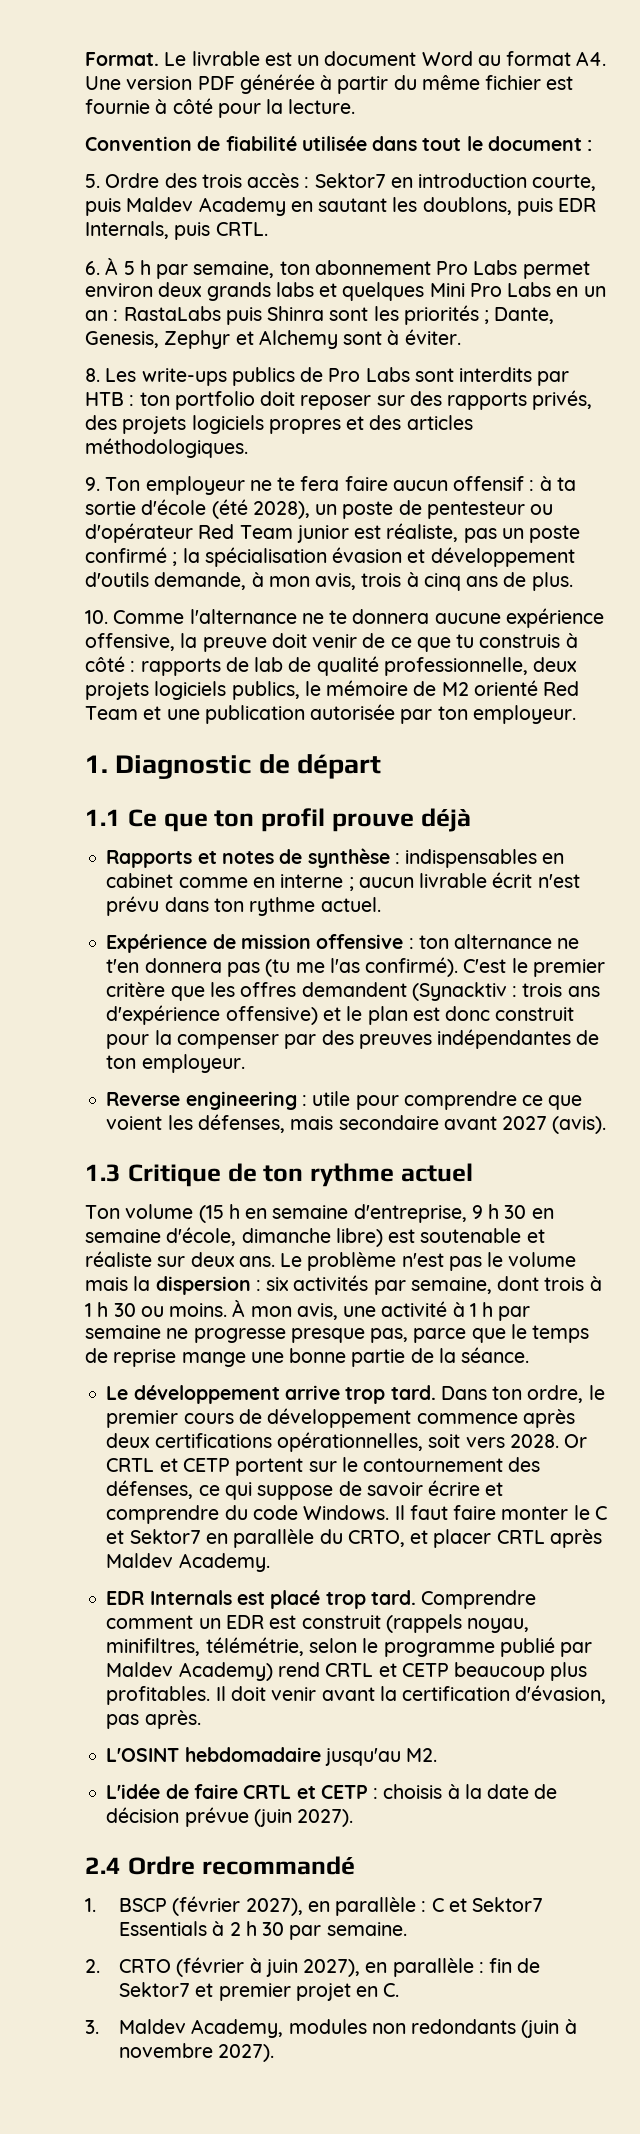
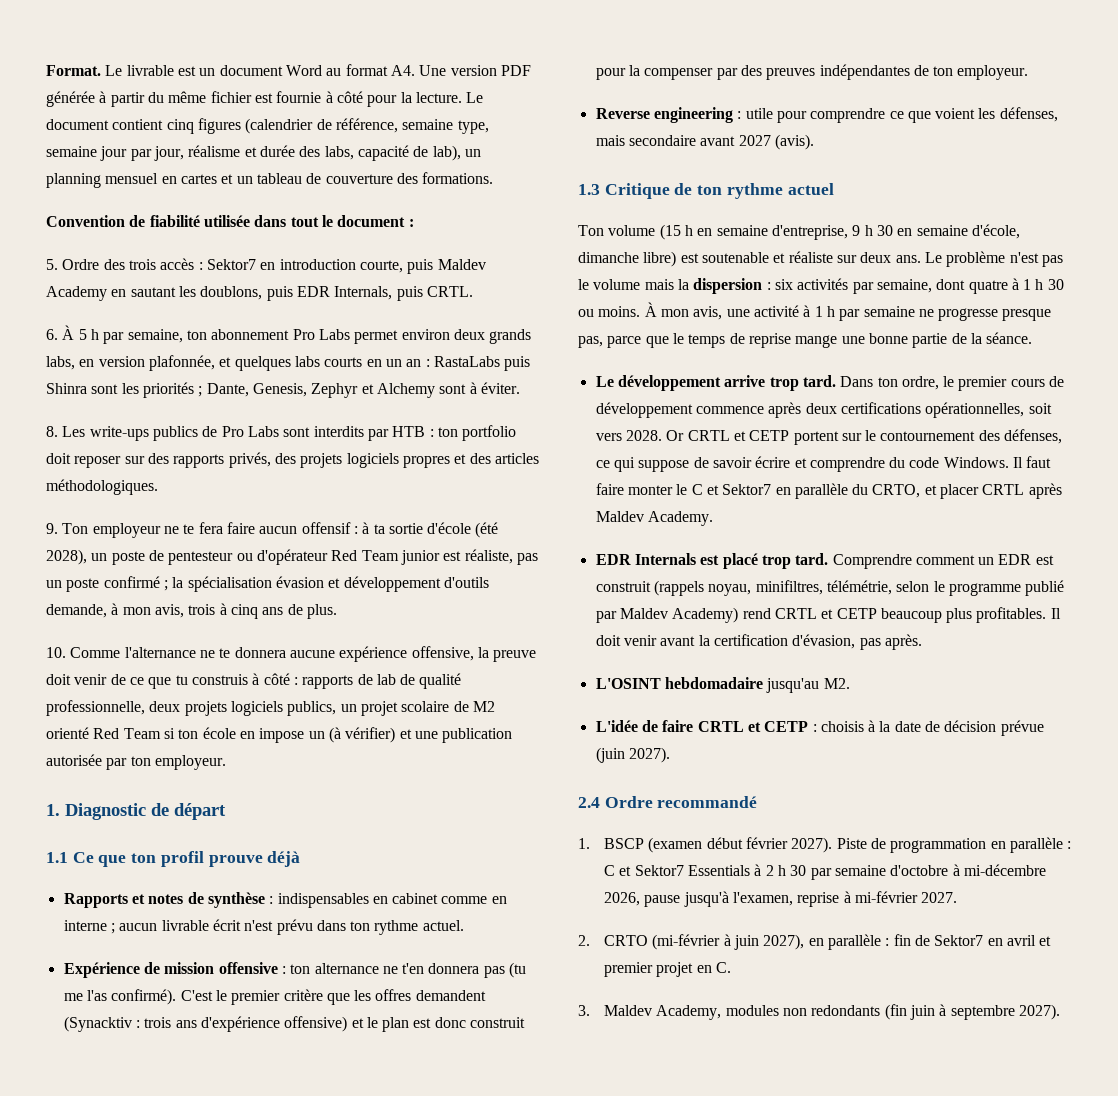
(356, 106) none -> [466,92,484,103] [46,118,489,134] [46,145,481,161] [46,172,494,188] Le document contient cinq figures (calendrier de référence, semaine type, semaine jour par jour, réalisme et durée des labs, capacité de lab), un planning mensuel en cartes et un tableau de couverture des formations.
[275,282,552,301] labs et quelques Mini Pro Labs -> [46,355,363,371] labs, en version plafonnée, et quelques labs courts
[304,680,409,696] le mémoire -> [340,701,450,716] un projet scolaire
(138, 713) none -> [163,727,396,743] si ton école en impose un (à vérifier)
[544,1277,585,1291] trois -> [968,280,1008,294] quatre
[172,1896,303,1916] (février 2027), -> [648,837,987,853] (examen début février 2027). Piste de programmation
[326,1922,407,1936] semaine. -> [835,864,1046,876] [604,891,958,907] semaine d'octobre à mi-décembre 2026, pause jusqu'à l'examen, reprise à mi-février 2027.
[176,1957,245,1977] (février -> [652,934,721,950] (mi-février
(190, 1989) none -> [987,935,1036,946] en avril
[521,2019,577,2038] [118,2043,213,2058] (juin à novembre -> [884,1004,1015,1020] (fin juin à septembre

